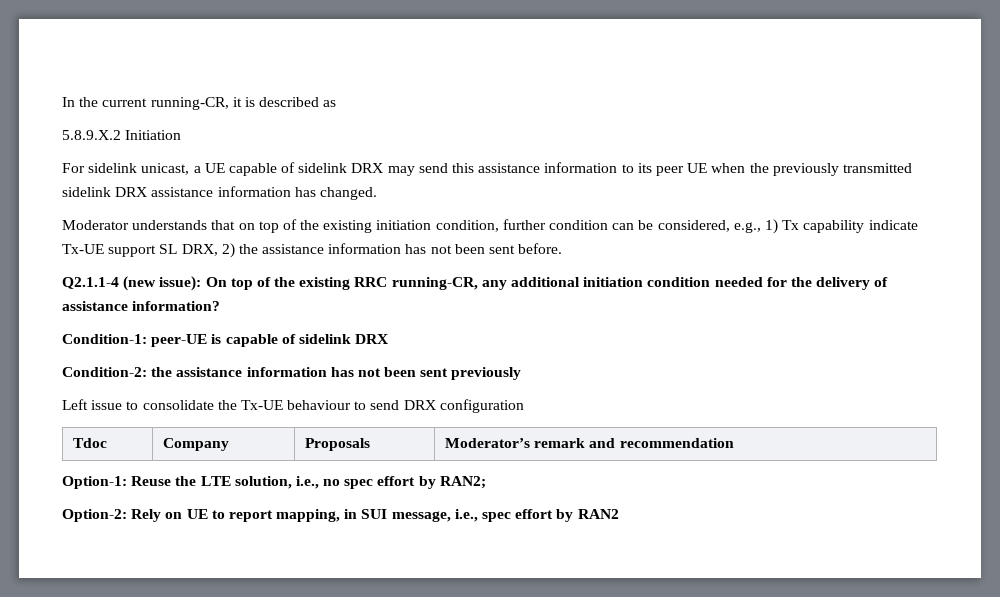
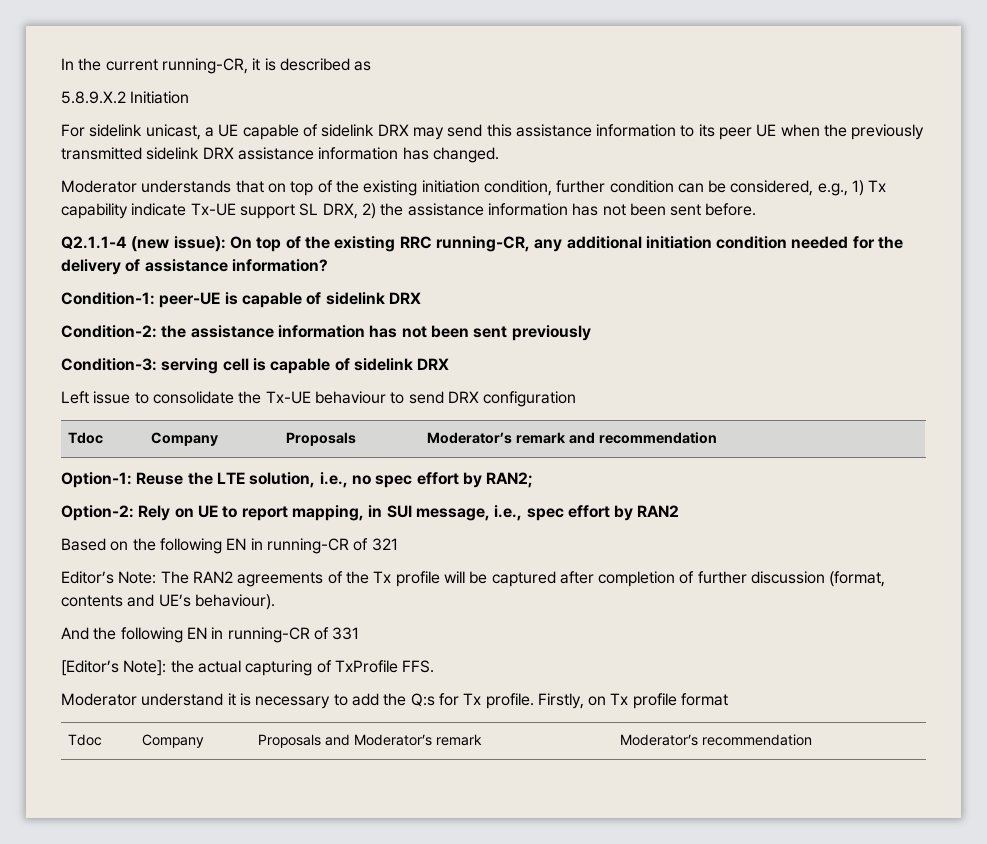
(522, 373) none -> [61,358,450,374] // Condition-3: serving cell is capable of sidelink DRX
(619, 514) none -> [61,538,398,554] [61,571,886,587] [61,594,275,610] [61,627,360,643] [61,660,435,676] [61,693,729,709] [68,734,103,746] [142,734,205,748] [258,734,483,748] [620,734,813,746] // Based on the following EN in running-CR of 321 // Editor’s Note: The RAN2 agreements of the Tx profile will be captured after completion of further discussion (format, contents and UE’s behaviour). // And the following EN in running-CR of 331 // [Editor’s Note]: the actual capturing of TxProfile FFS. // Moderator understand it is necessary to add the Q:s for Tx profile. Firstly, on Tx profile format // Tdoc | Company | Proposals and Moderator’s remark | Moderator’s recommendation

